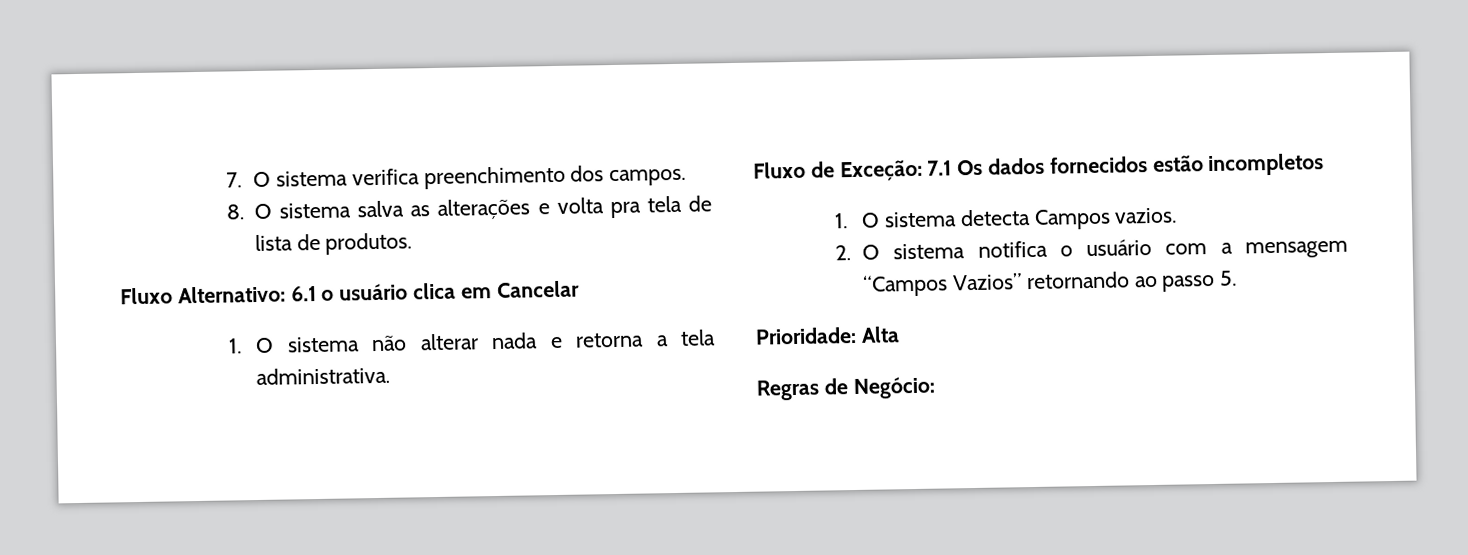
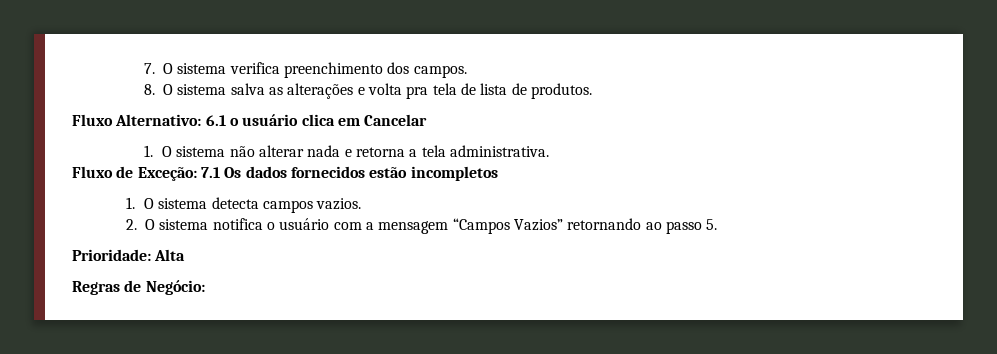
[1033,208,1111,230] Campos -> [263,200,314,213] campos

